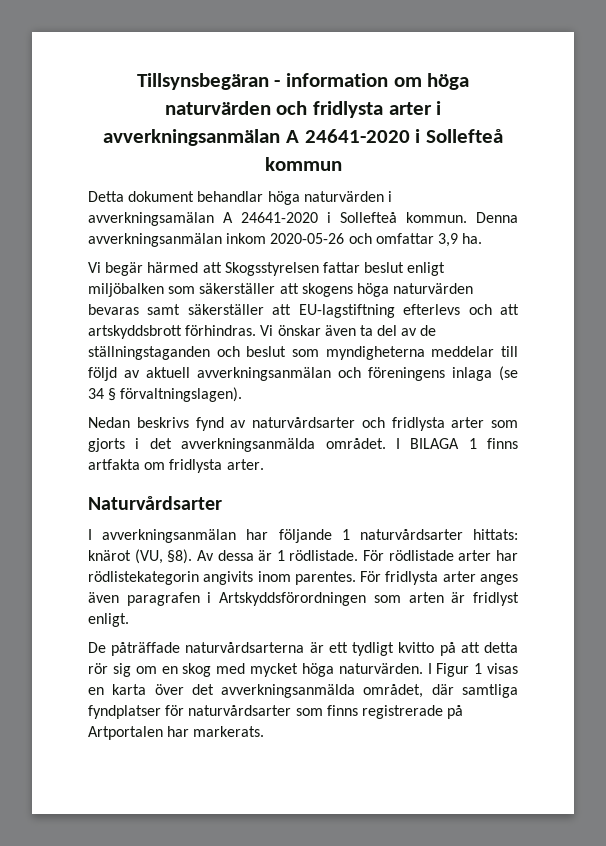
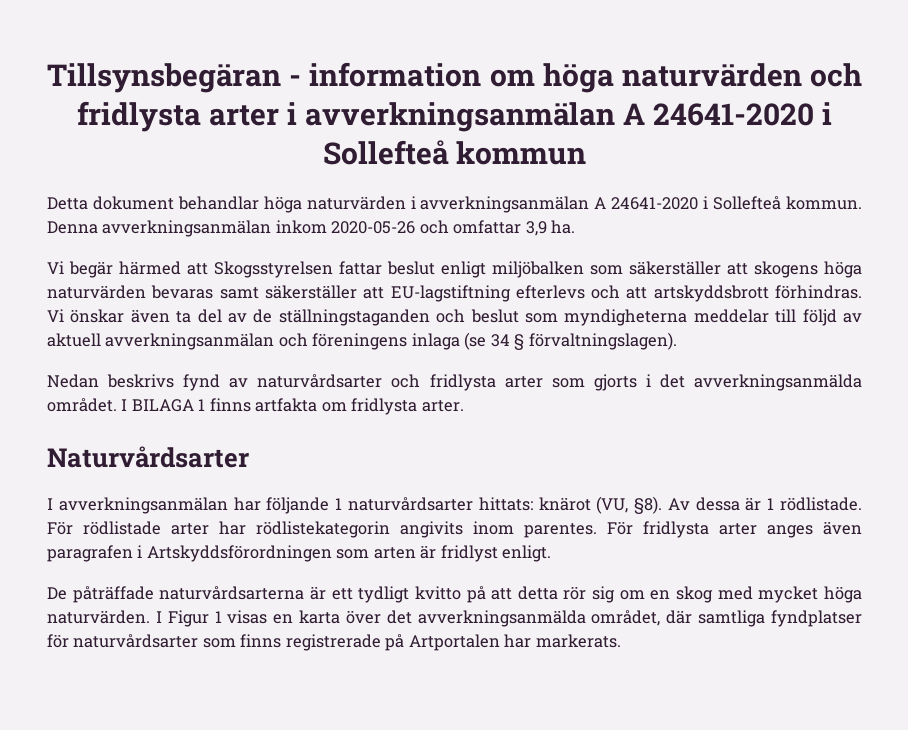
[88,212,214,226] avverkningsamälan -> [420,196,590,213] avverkningsanmälan

